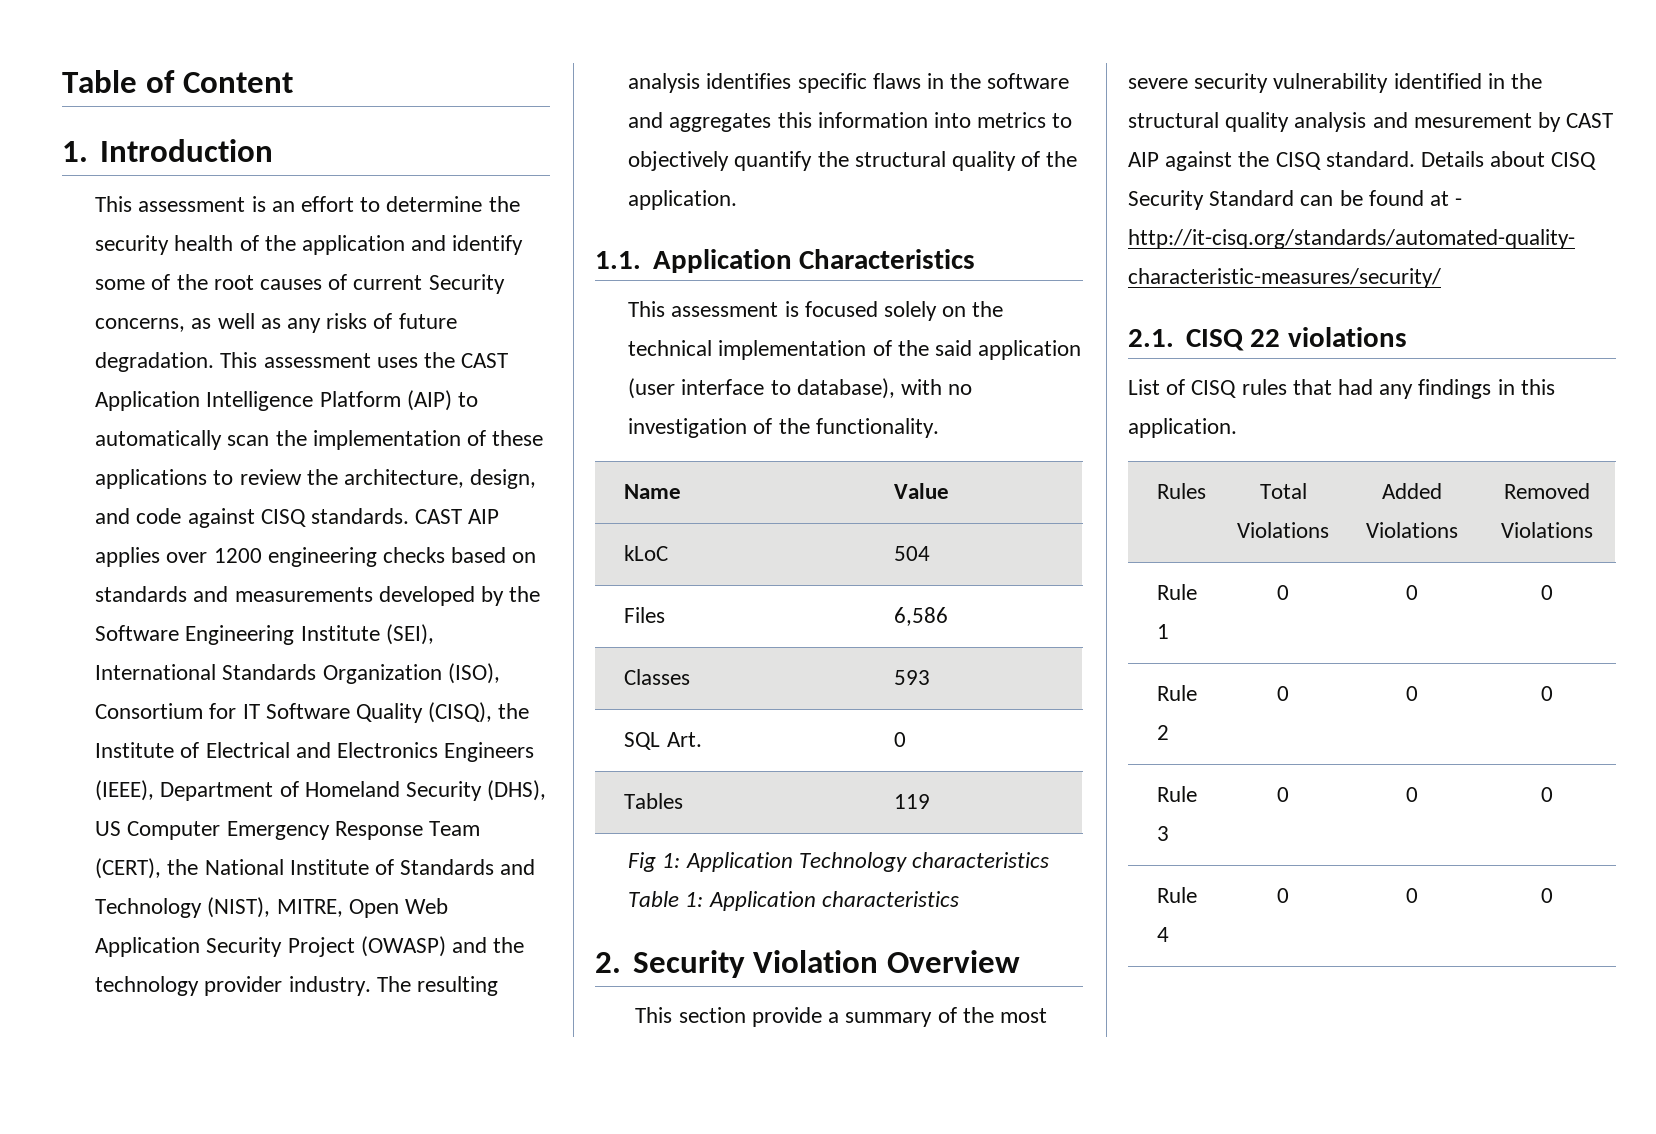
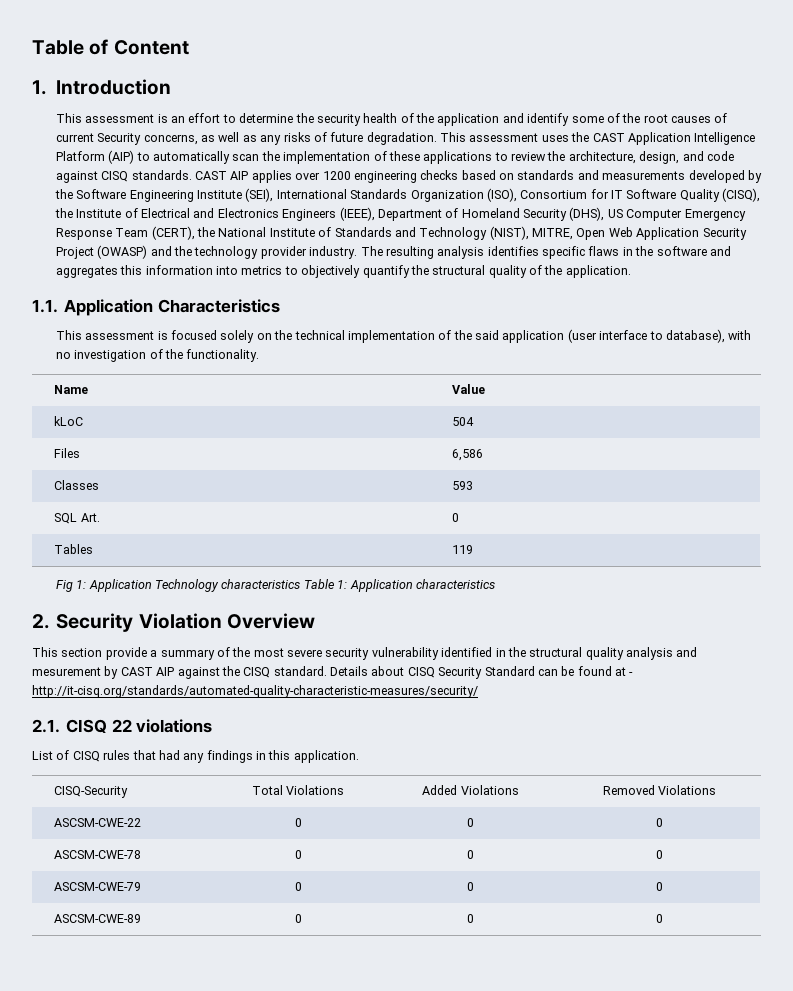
[1157,483,1207,499] Rules -> [54,786,129,798] CISQ-Security
[1157,584,1198,600] [1157,624,1170,639] [1277,585,1289,600] [1406,585,1418,600] [1540,585,1553,600] [1157,685,1198,701] [1157,725,1170,740] [1277,686,1289,701] [1406,686,1418,701] [1540,686,1553,701] [1157,786,1198,802] [1157,826,1170,841] [1277,787,1289,802] [1406,787,1418,802] [1540,787,1553,802] [1157,887,1198,903] [1157,927,1170,942] Rule 1 | 0 | 0 | 0 // Rule 2 | 0 | 0 | 0 // Rule 3 | 0 | 0 | 0 // Rule 4 -> [54,818,142,827] [294,818,302,827] [467,818,474,827] [656,818,663,827] [54,850,142,859] [294,850,302,859] [467,850,474,859] [656,850,663,859] [54,882,142,891] [294,882,302,891] [467,882,474,891] [656,882,663,891] [54,914,142,923] ASCSM-CWE-22 | 0 | 0 | 0 // ASCSM-CWE-78 | 0 | 0 | 0 // ASCSM-CWE-79 | 0 | 0 | 0 // ASCSM-CWE-89

